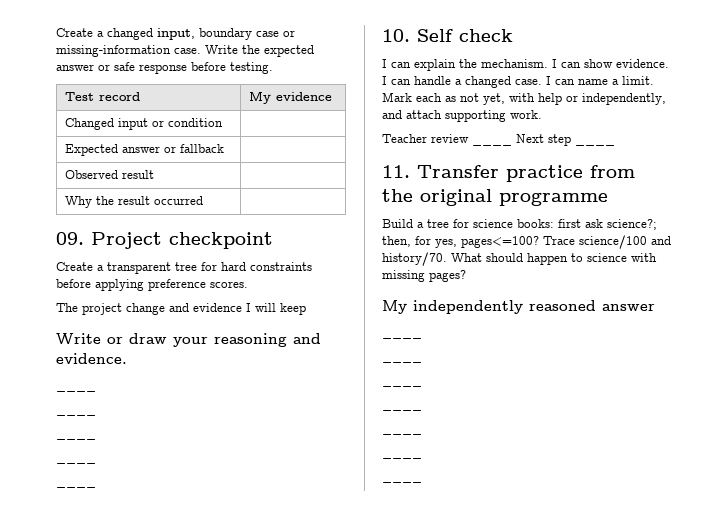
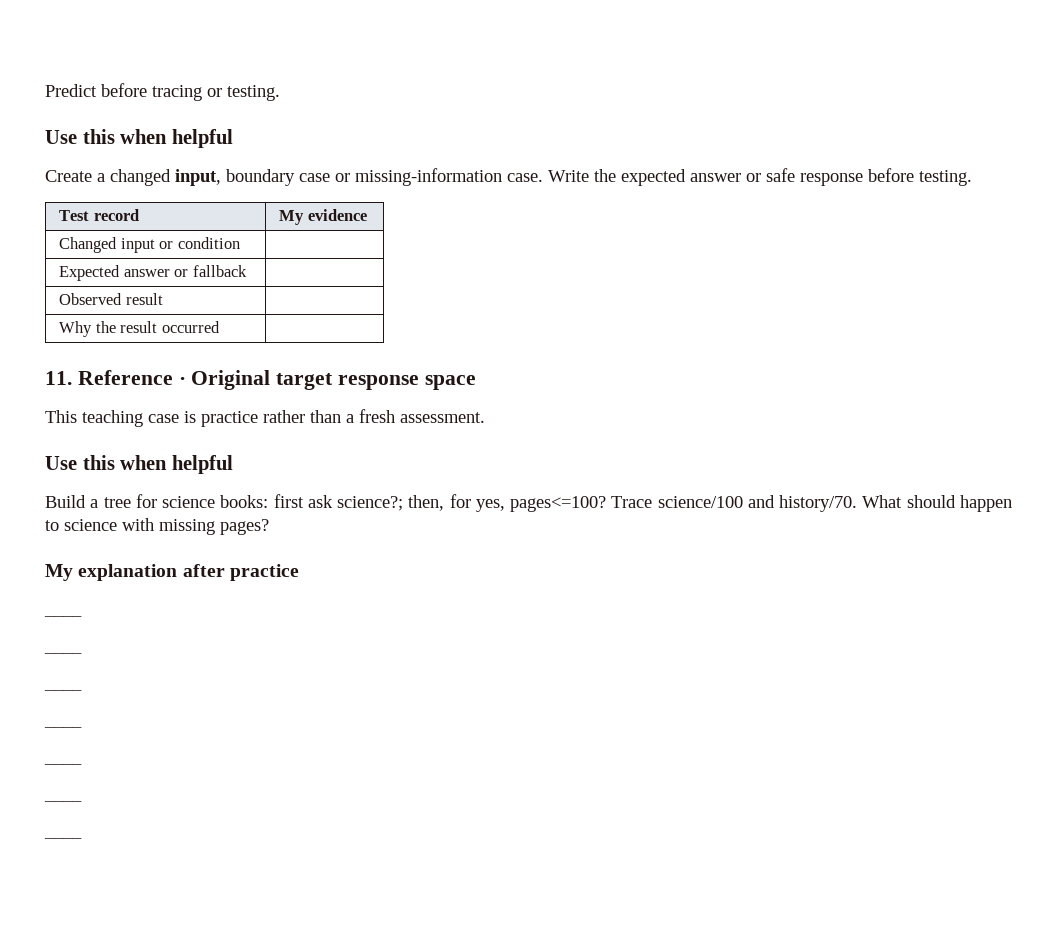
(56, 32) none -> [45,83,280,101] [45,129,233,148] Predict before tracing or testing. // Use this when helpful //
[56,232,273,249] [56,262,312,274] [56,279,248,291] [56,303,306,315] [56,333,321,347] [56,353,127,364] [56,389,96,392] [56,413,96,416] [56,437,96,440] [56,461,96,464] [56,485,96,488] [382,29,513,42] [382,59,669,71] [382,76,654,88] [382,92,666,105] [382,110,542,122] [382,134,469,143] [472,143,512,146] [516,134,615,146] [382,165,635,182] [382,189,608,206] 09. Project checkpoint // Create a transparent tree for hard constraints before applying preference scores. // The project change and evidence I will keep // Write or draw your reasoning and evidence. // ____ // ____ // ____ // ____ // ____ // 10. Self check // I can explain the mechanism. I can show evidence. I can handle a changed case. I can name a limit. Mark each as not yet, with help or independently, and attach supporting work. // Teacher review ____ Next step ____ // 11. Transfer practice from the original programme -> [45,370,476,390] [45,409,485,427] [45,455,233,474] 11. Reference · Original target response space // This teaching case is practice rather than a fresh assessment. // Use this when helpful
[413,300,655,314] independently reasoned answer -> [78,564,299,581] explanation after practice

